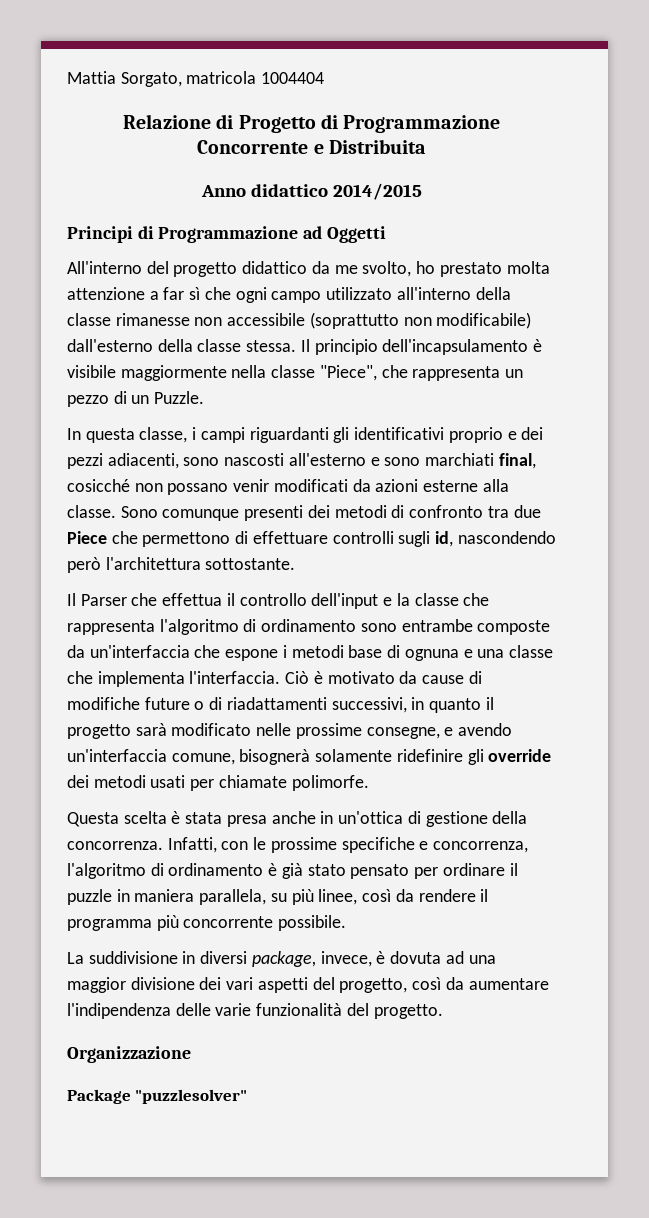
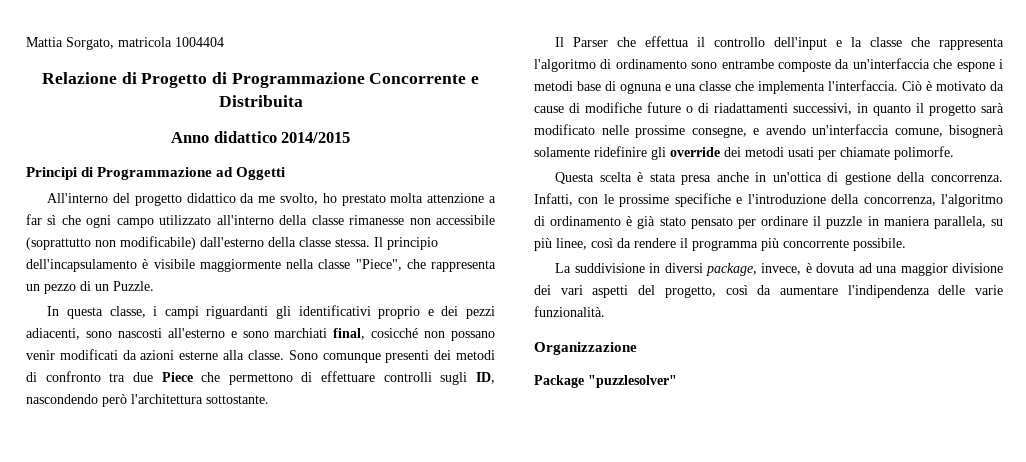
[435,531,454,547] id, -> [475,372,495,384] ID,
(429, 845) none -> [747,194,860,204] l'introduzione della
[256,1003,443,1019] funzionalità del progetto. -> [534,306,605,317] funzionalità.

